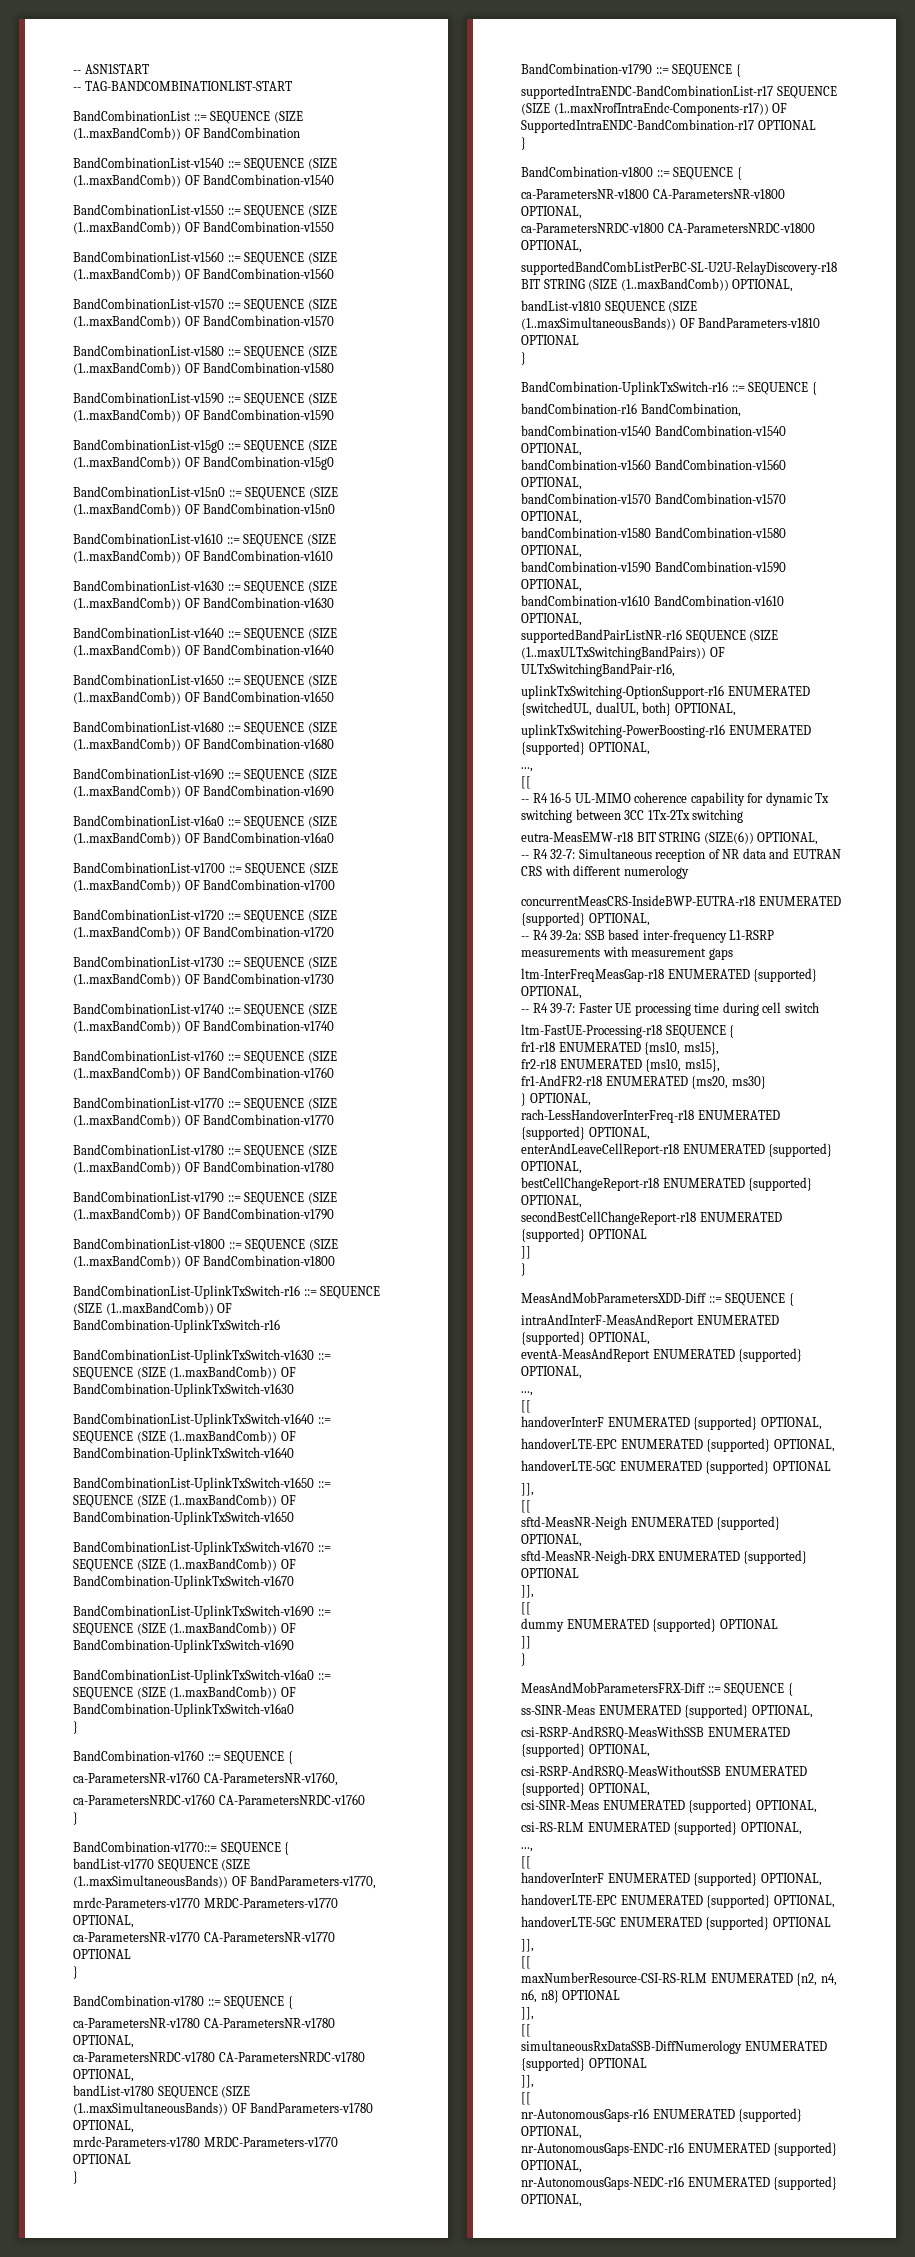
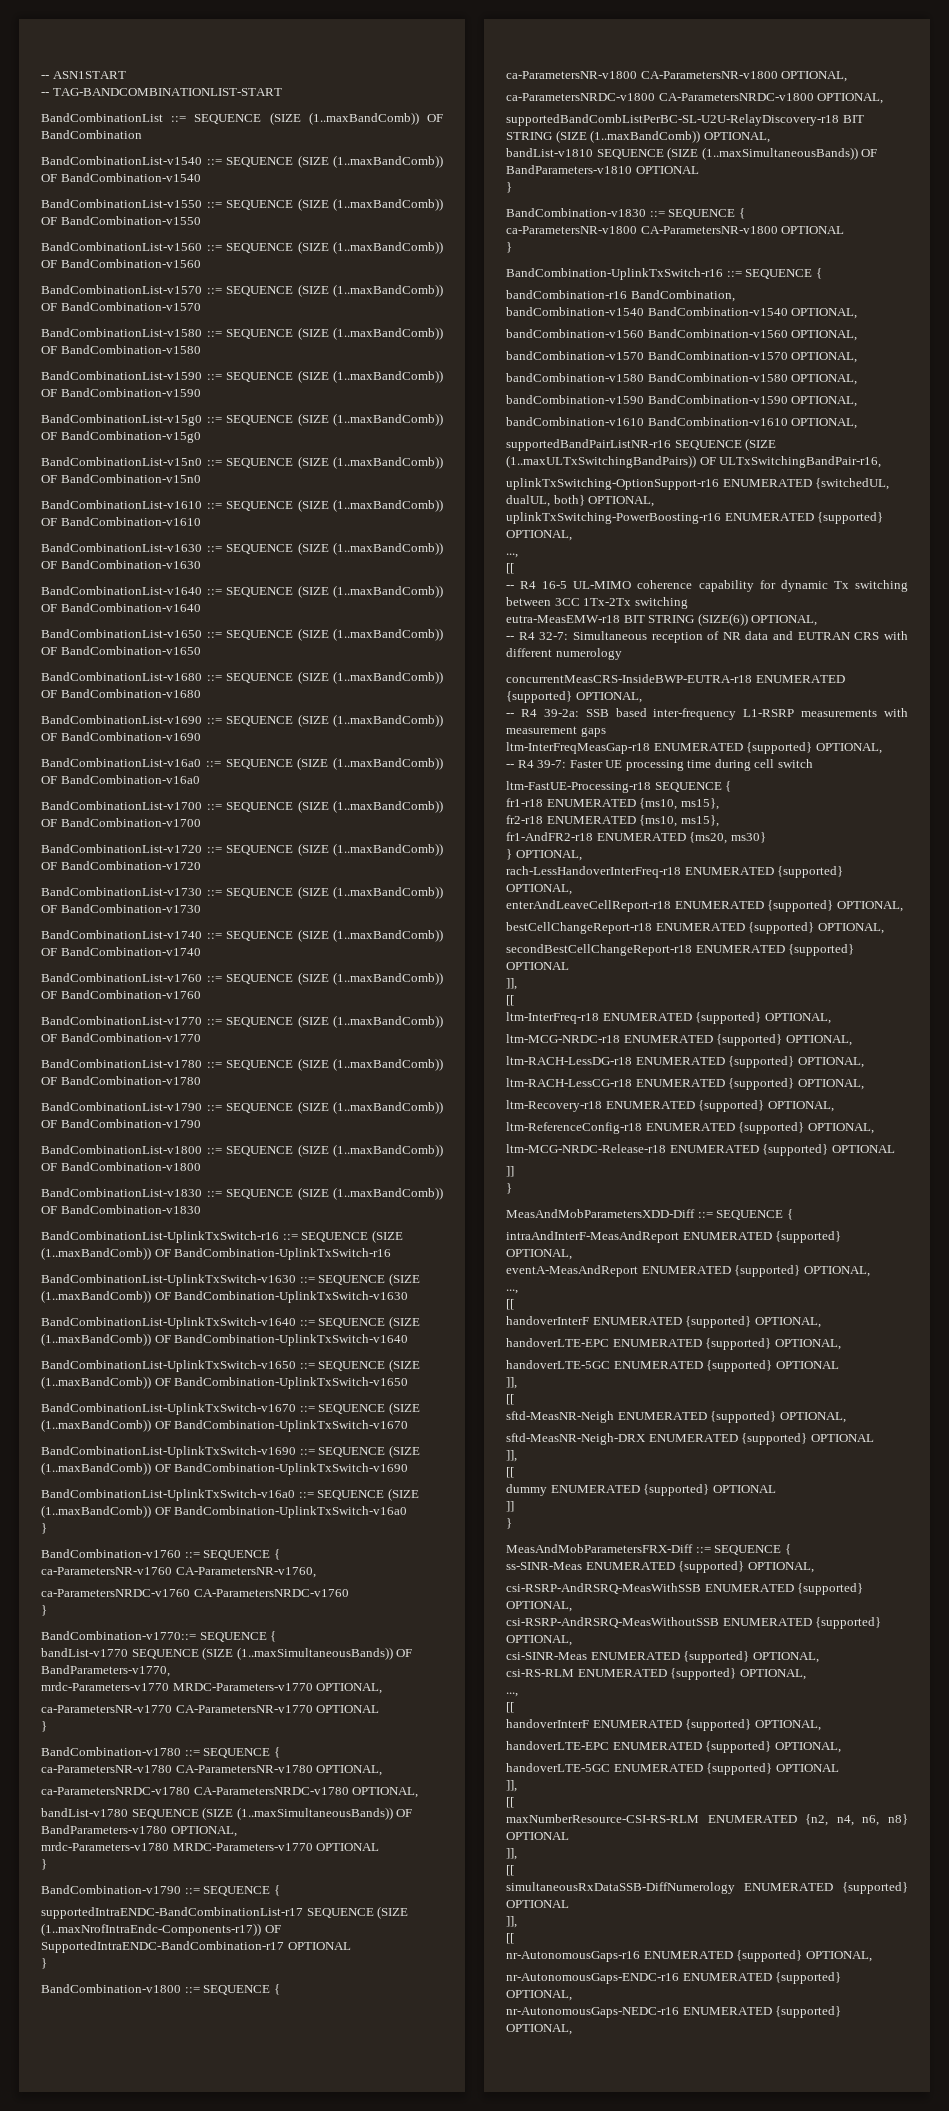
(336, 1260) none -> [41,1187,443,1200] [41,1205,201,1214] // BandCombinationList-v1830 ::= SEQUENCE (SIZE (1..maxBandComb)) OF BandCombination-v1830
(526, 358) none -> [506,208,745,219] [506,226,845,234] [506,242,512,253] // BandCombination-v1830 ::= SEQUENCE { // ca-ParametersNR-v1800 CA-ParametersNR-v1800 OPTIONAL // }
(647, 1234) none -> [506,978,517,990] [506,995,514,1006] [506,1012,831,1024] [506,1034,852,1046] [506,1056,864,1068] [506,1078,864,1090] [506,1100,834,1112] [506,1122,874,1134] [506,1144,895,1156] // ]], // [[ // ltm-InterFreq-r18 ENUMERATED {supported} OPTIONAL, // ltm-MCG-NRDC-r18 ENUMERATED {supported} OPTIONAL, // ltm-RACH-LessDG-r18 ENUMERATED {supported} OPTIONAL, // ltm-RACH-LessCG-r18 ENUMERATED {supported} OPTIONAL, // ltm-Recovery-r18 ENUMERATED {supported} OPTIONAL, // ltm-ReferenceConfig-r18 ENUMERATED {supported} OPTIONAL, // ltm-MCG-NRDC-Release-r18 ENUMERATED {supported} OPTIONAL

